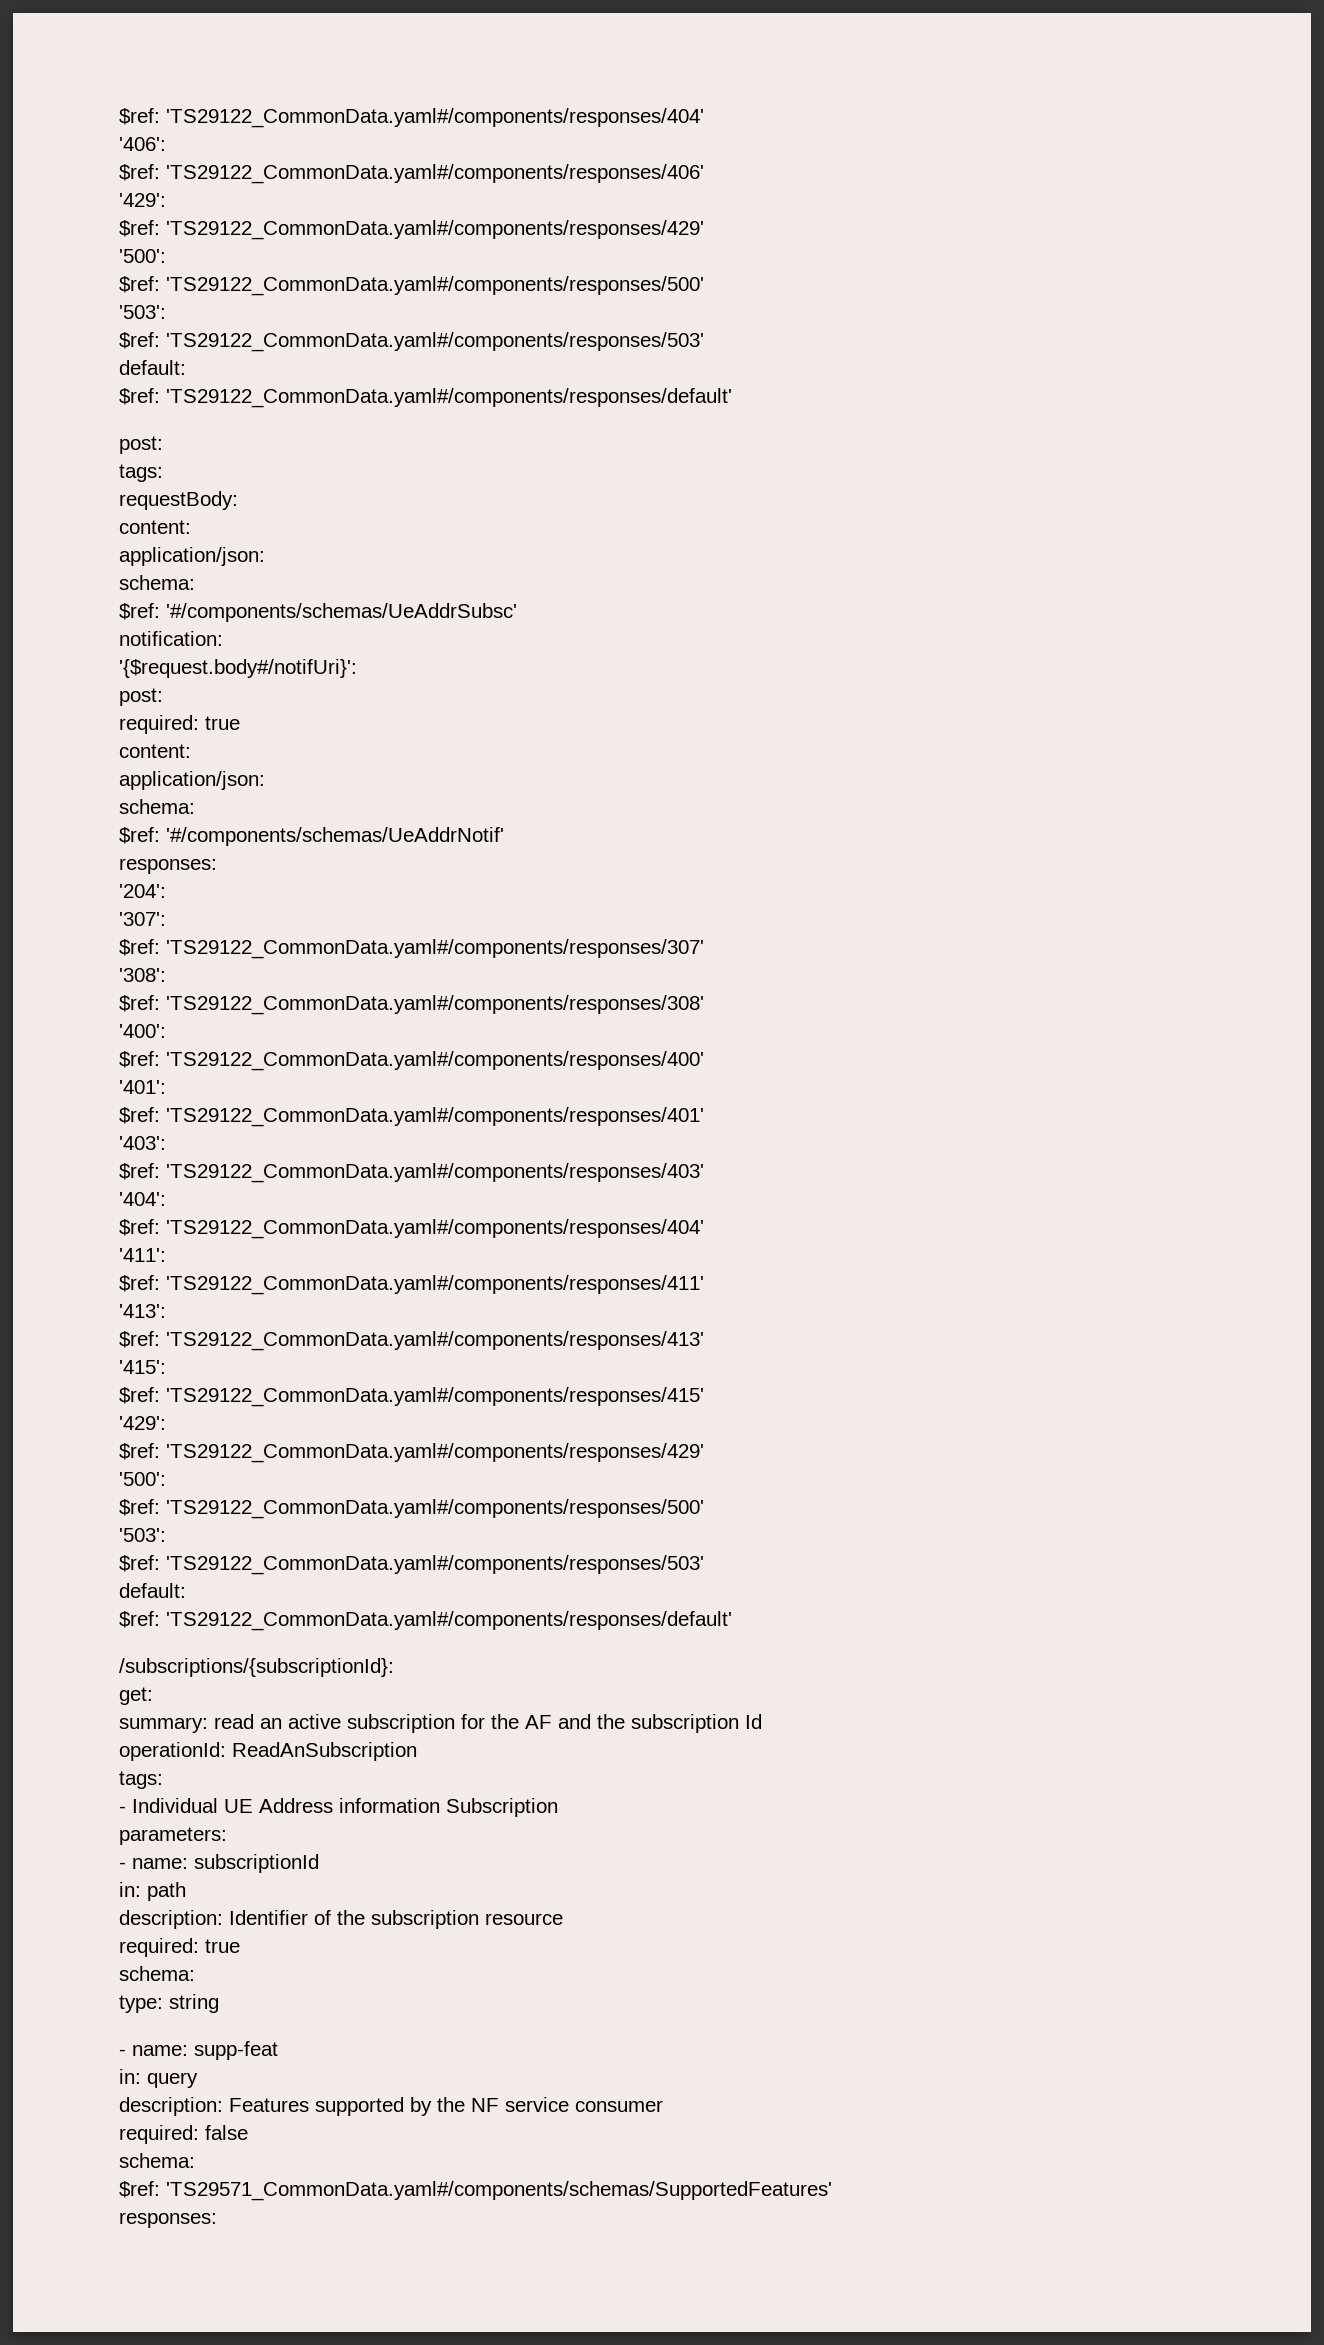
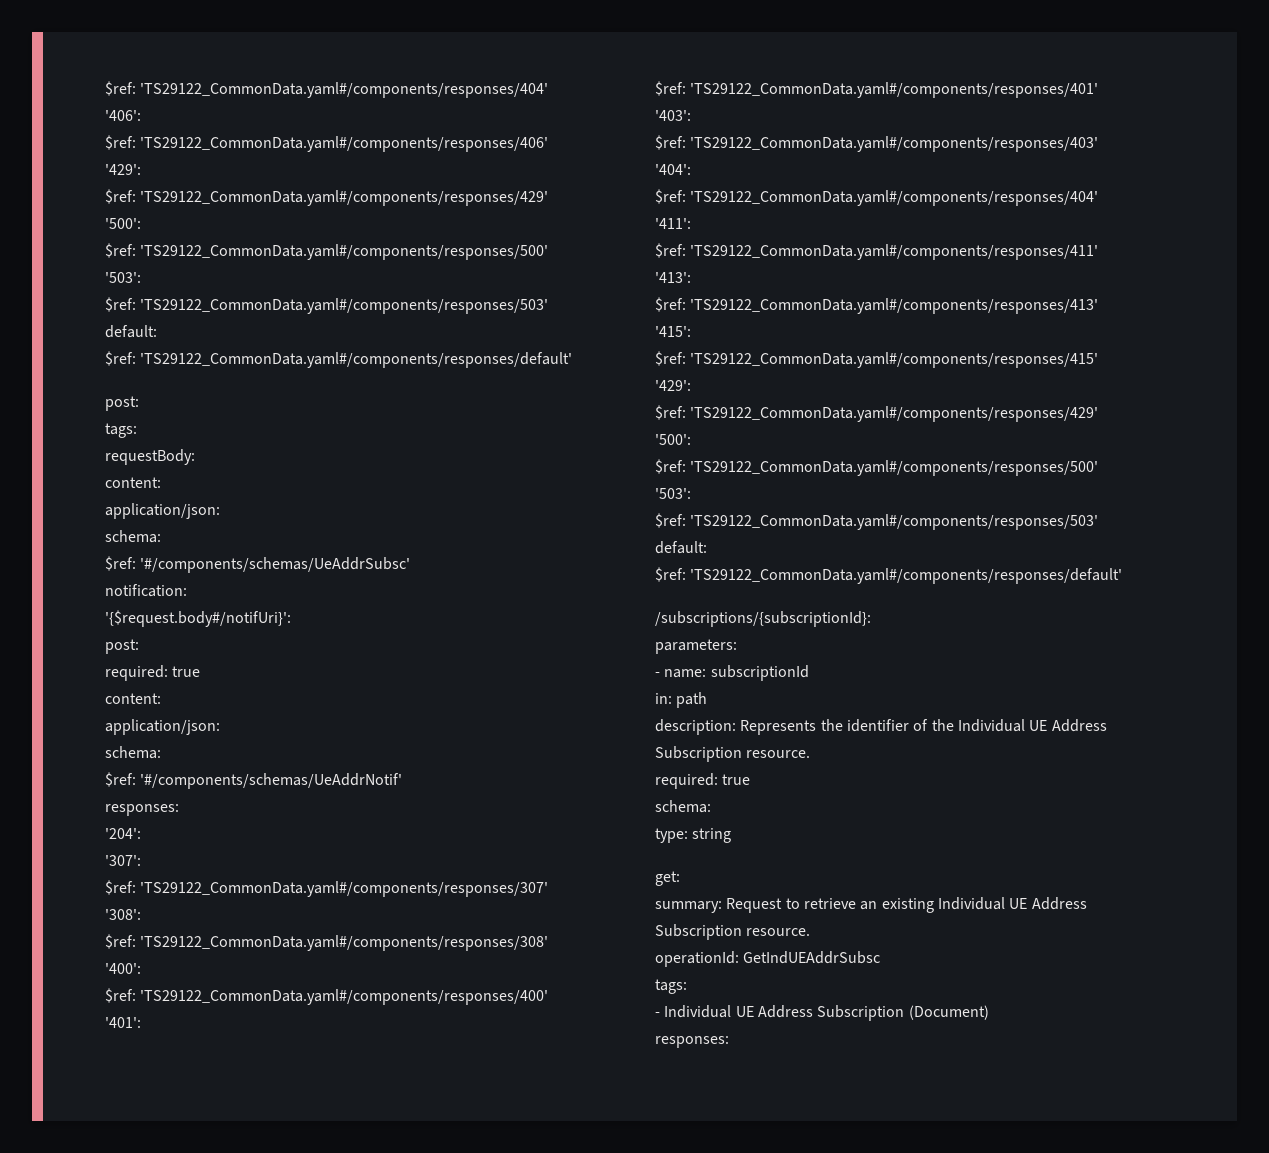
[119,1687,153,1705] [119,1714,762,1733] [119,1742,417,1761] [119,1771,163,1789] [119,1798,558,1817] // get: // summary: read an active subscription for the AF and the subscription Id // operationId: ReadAnSubscription // tags: // - Individual UE Address information Subscription -> (871, 619) none
[229,1910,563,1929] Identifier of the subscription resource -> [740,719,1107,735] [655,746,811,762] Represents the identifier of the Individual UE Address Subscription resource.
[119,2041,278,2060] [119,2069,198,2088] [119,2097,663,2116] [119,2125,248,2144] [119,2153,195,2168] [119,2181,832,2201] - name: supp-feat // in: query // description: Features supported by the NF service consumer // required: false // schema: // $ref: 'TS29571_CommonData.yaml#/components/schemas/SupportedFeatures' -> [655,871,680,886] [655,897,1087,913] [655,924,811,940] [655,951,881,967] [655,979,687,994] [655,1005,989,1021] get: // summary: Request to retrieve an existing Individual UE Address Subscription resource. // operationId: GetIndUEAddrSubsc // tags: // - Individual UE Address Subscription (Document)

